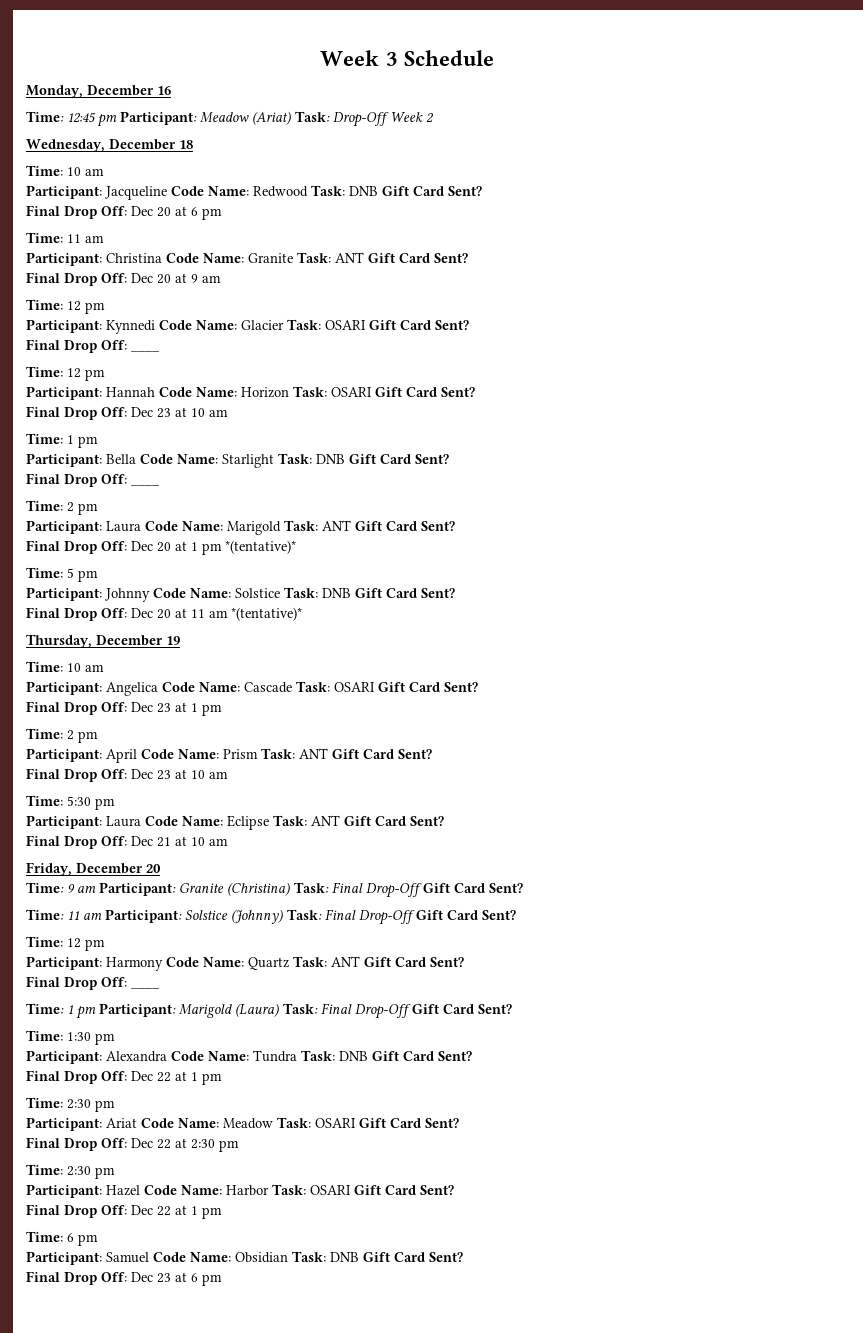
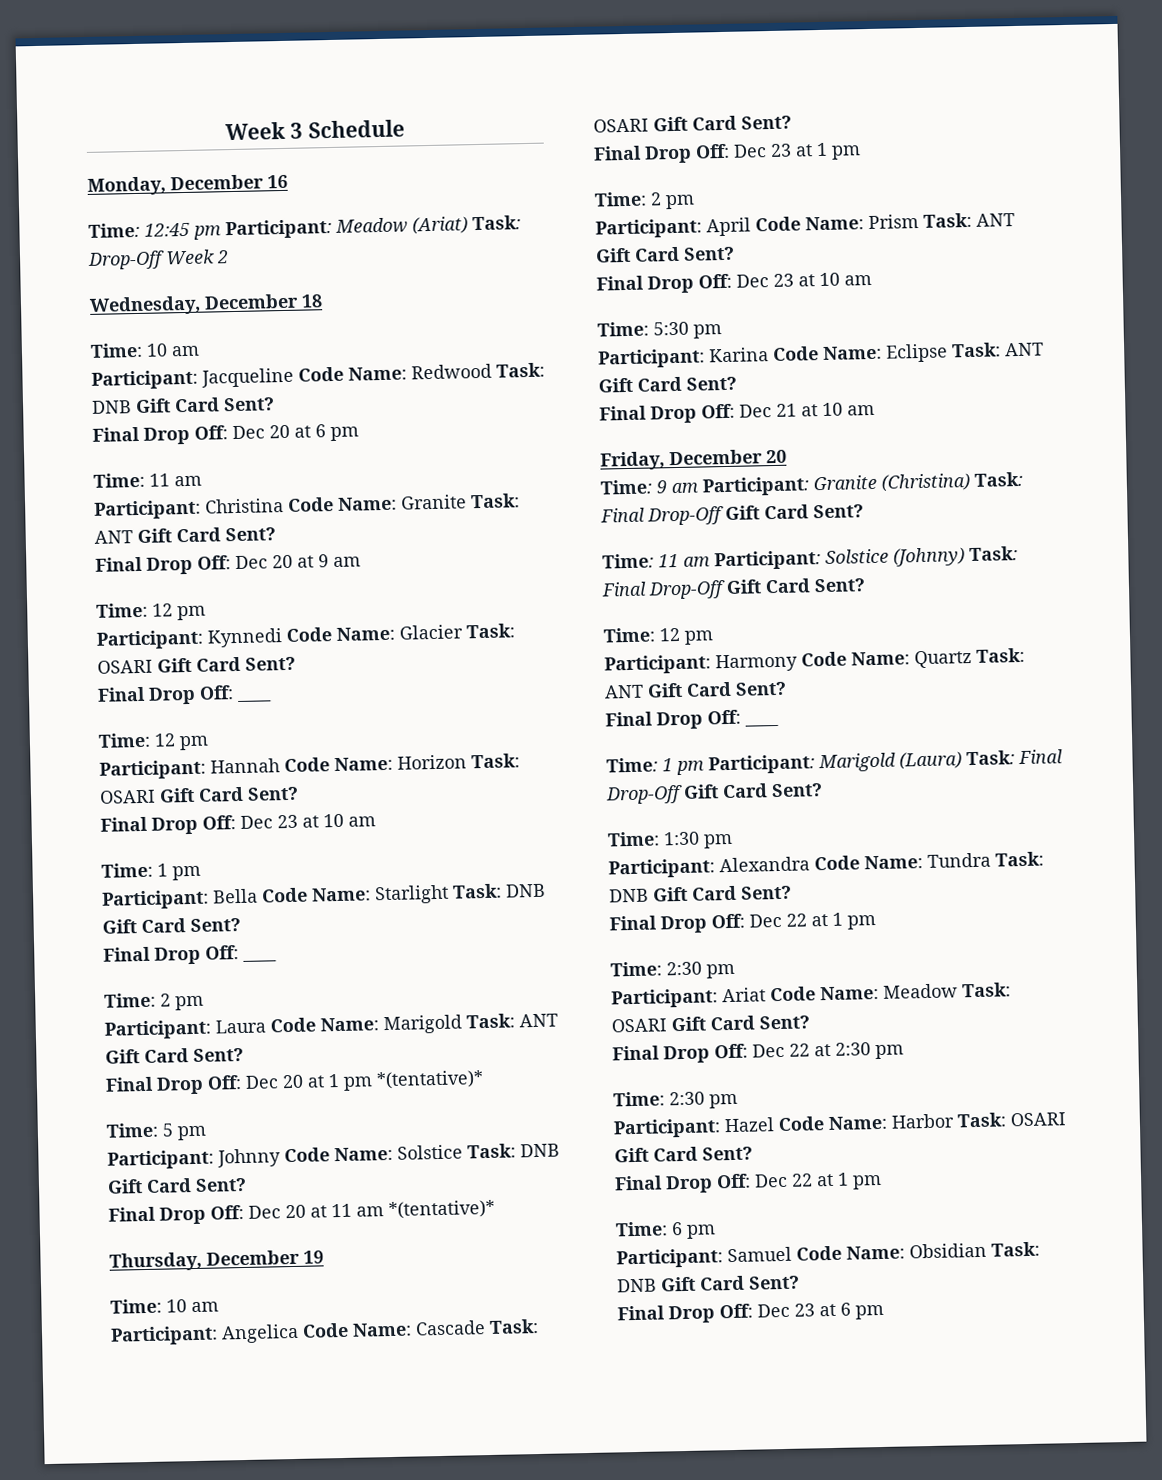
[106,816,141,827] Laura -> [709,347,769,363] Karina

